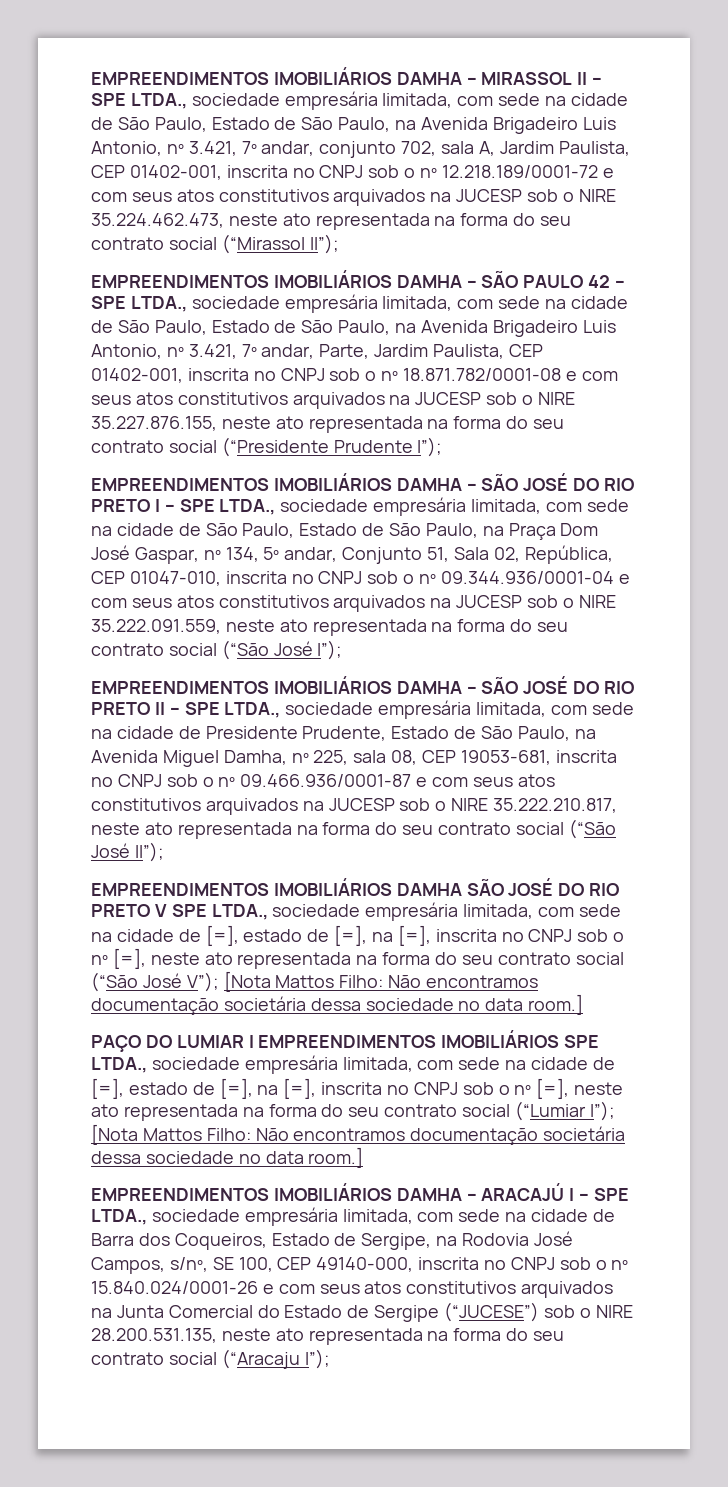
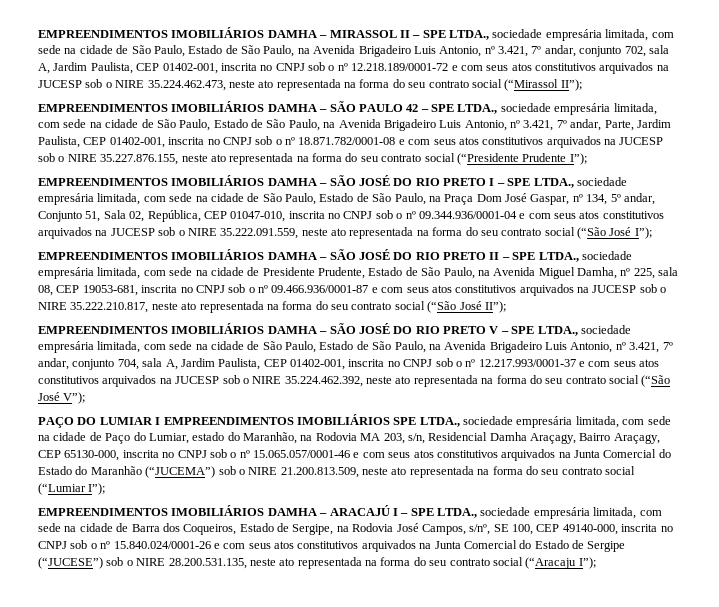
(462, 889) none -> [319,331,328,334] –
(167, 910) none -> [500,331,509,334] –
[205,925,625,946] [91,948,146,969] [=], estado de [=], na [=], inscrita no CNPJ sob o nº [=], -> [262,341,673,353] [38,358,660,370] [38,375,363,387] São Paulo, Estado de São Paulo, na Avenida Brigadeiro Luis Antonio, nº 3.421, 7º andar, conjunto 704, sala A, Jardim Paulista, CEP 01402-001, inscrita no CNPJ sob o nº 12.217.993/0001-37 e com seus atos constitutivos arquivados na JUCESP sob o NIRE 35.224.462.392,
[223,971,539,992] [91,994,584,1015] [Nota Mattos Filho: Não encontramos documentação societária dessa sociedade no data room.] -> (86, 398) none
[91,1078,570,1099] [=], estado de [=], na [=], inscrita no CNPJ sob o nº [=], -> [105,432,660,444] [38,449,671,461] [38,466,359,478] Paço do Lumiar, estado do Maranhão, na Rodovia MA 203, s/n, Residencial Damha Araçagy, Bairro Araçagy, CEP 65130-000, inscrita no CNPJ sob o nº 15.065.057/0001-46 e com seus atos constitutivos arquivados na Junta Comercial do Estado do Maranhão (“JUCEMA”) sob o NIRE 21.200.813.509,
[91,1124,626,1145] [91,1147,364,1168] [Nota Mattos Filho: Não encontramos documentação societária dessa sociedade no data room.] -> (106, 489) none

